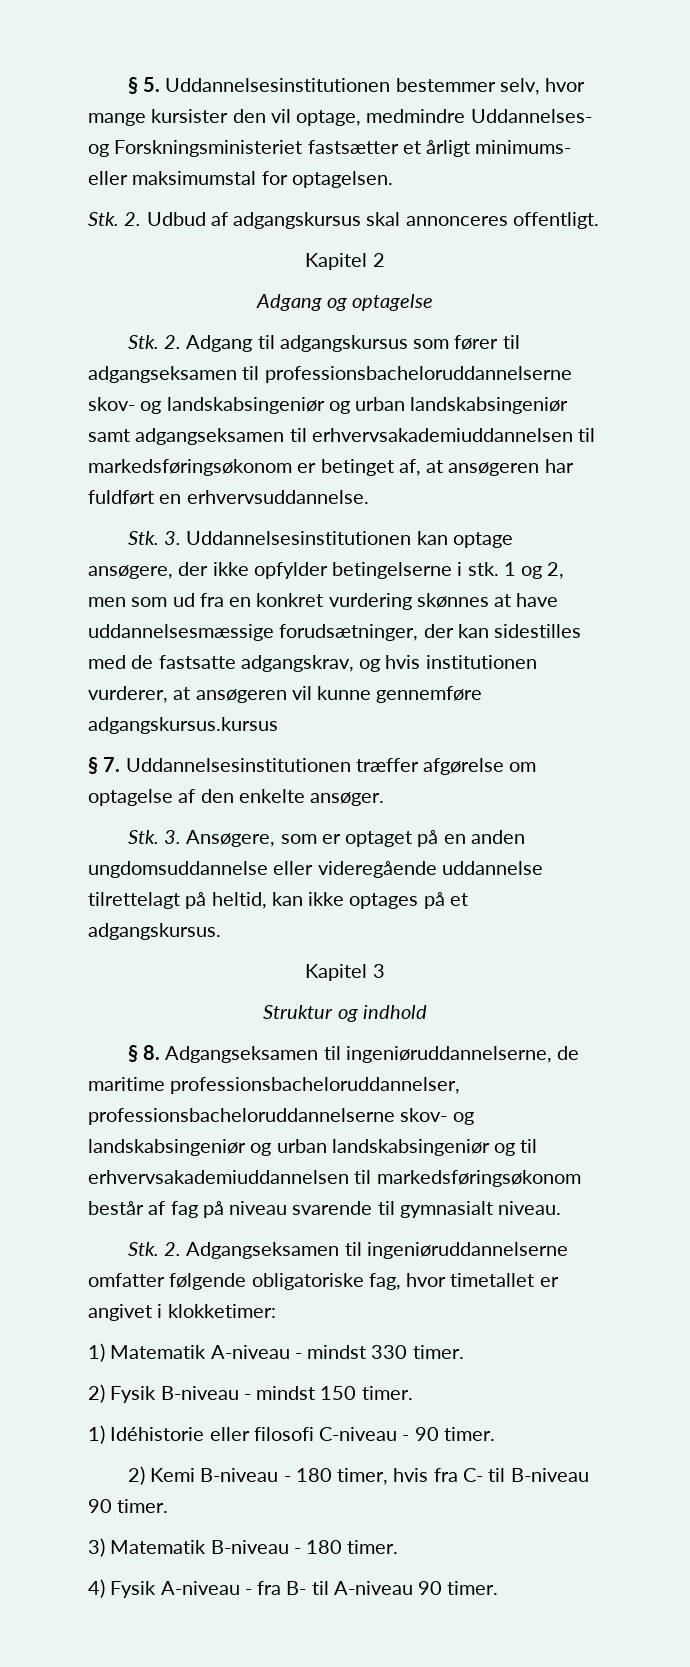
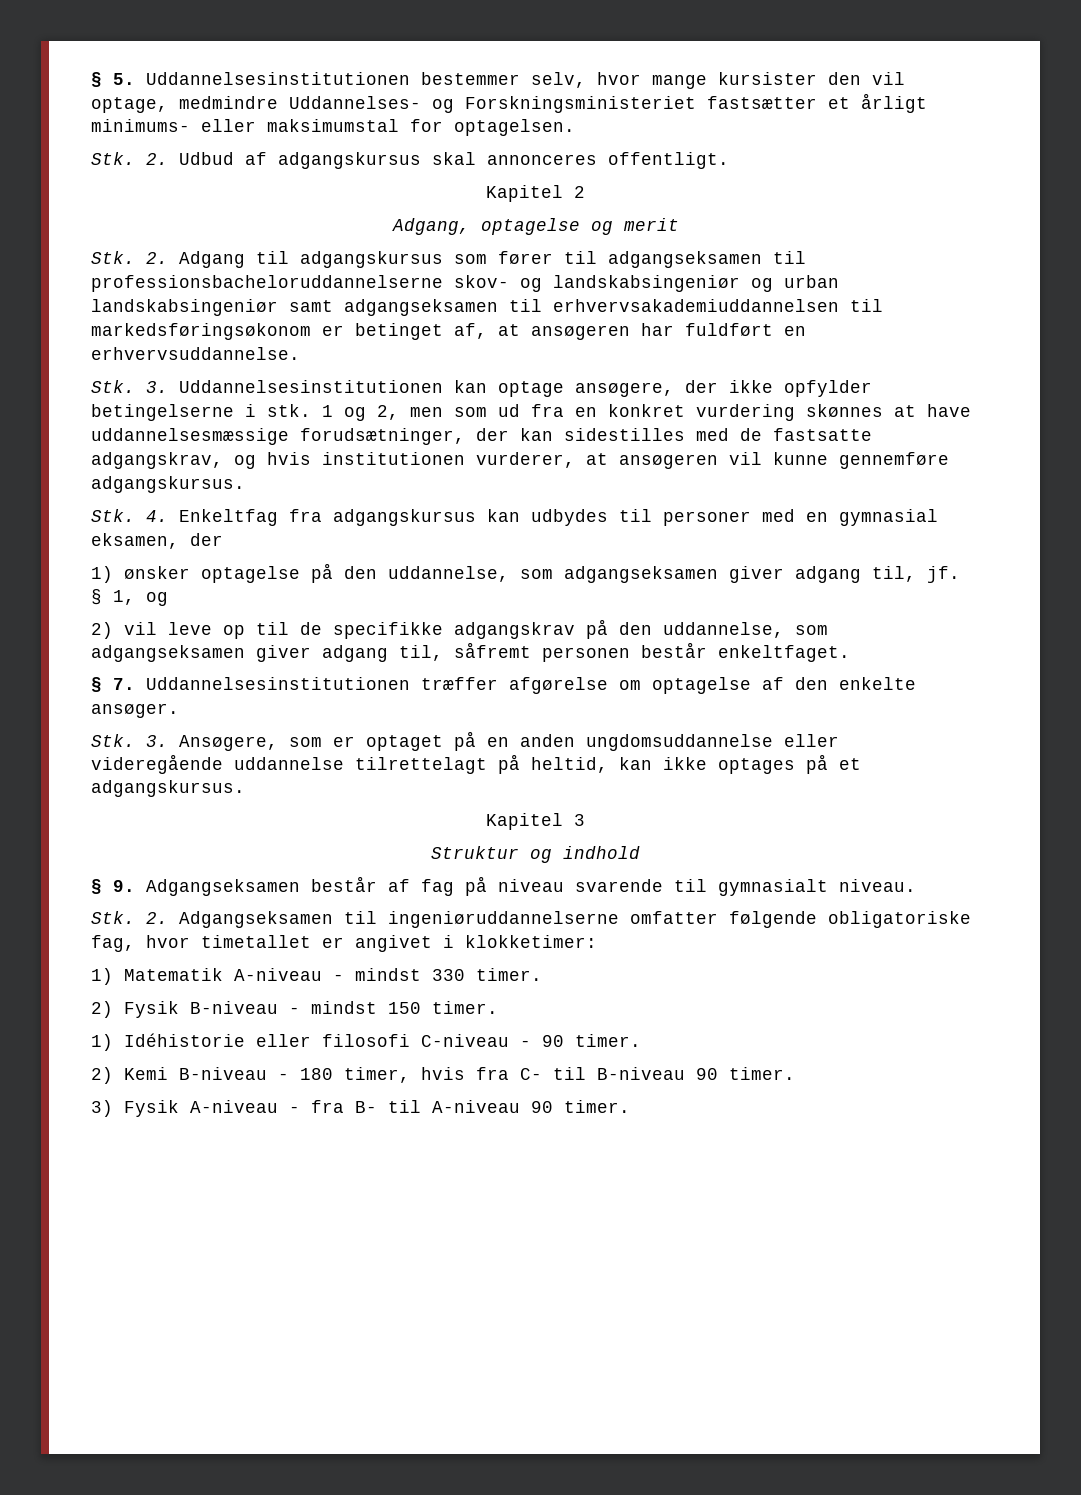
[255,294,434,311] Adgang og optagelse -> [391,218,679,235] Adgang, optagelse og merit
[88,717,278,734] adgangskursus.kursus -> [91,476,245,493] [91,509,938,526] [91,533,223,549] [91,563,960,583] [91,589,168,606] [91,619,828,639] [91,642,850,662] adgangskursus. // Stk. 4. Enkeltfag fra adgangskursus kan udbydes til personer med en gymnasial eksamen, der // 1) ønsker optagelse på den uddannelse, som adgangseksamen giver adgang til, jf. § 1, og // 2) vil leve op til de specifikke adgangskrav på den uddannelse, som adgangseksamen giver adgang til, såfremt personen består enkeltfaget.
[143,1045,580,1063] [88,1077,461,1094] [88,1108,474,1125] [88,1139,538,1156] [88,1170,581,1187] 8. Adgangseksamen til ingeniøruddannelserne, de maritime professionsbacheloruddannelser, professionsbacheloruddannelserne skov- og landskabsingeniør og urban landskabsingeniør og til erhvervsakademiuddannelsen til markedsføringsøkonom -> [113,879,300,896] 9. Adgangseksamen
[110,1540,399,1554] [88,1579,105,1598] Matematik B-niveau - 180 timer. // 4) -> (113, 1108) none

